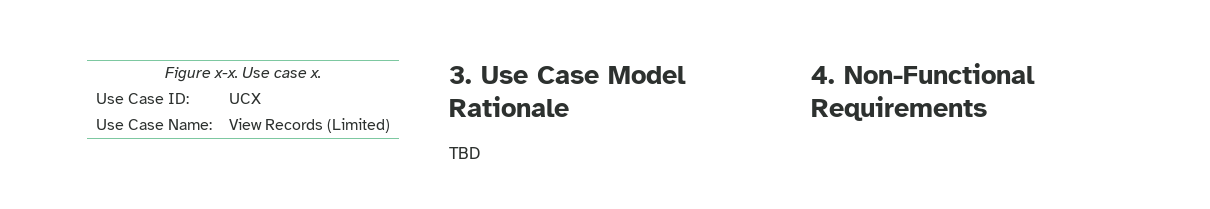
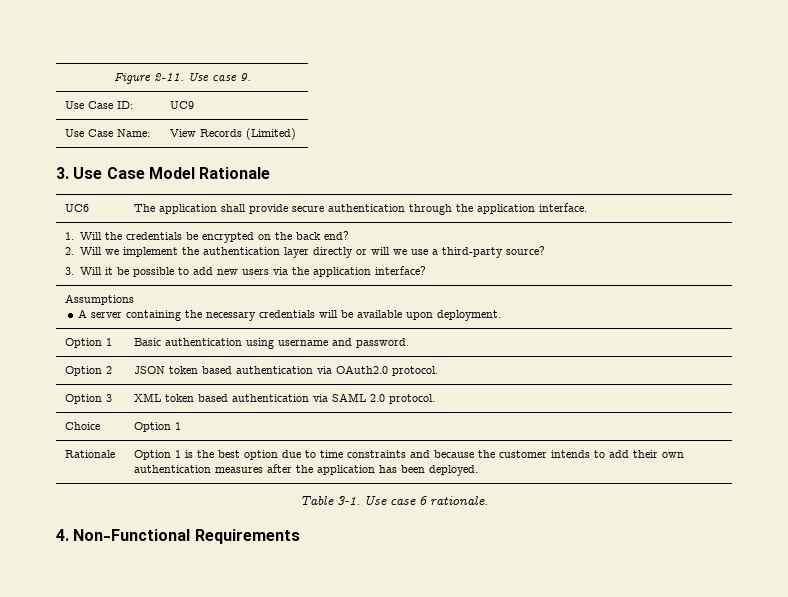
[212,67,322,78] x-x. Use case x. -> [153,73,251,81] 2-11. Use case 9.
[228,93,261,104] UCX -> [170,101,195,109] UC9
[449,147,480,159] // TBD -> [65,204,90,212] [134,203,588,215] [65,231,350,243] [65,246,546,258] [65,266,427,277] [65,294,135,305] [78,309,502,321] [65,338,113,348] [134,338,410,349] [65,366,113,376] [134,365,439,376] [65,394,113,404] [134,393,436,404] [65,422,101,430] [134,422,182,432] [65,450,116,458] [134,450,685,460] [134,464,479,476] [300,495,488,505] // UC6 | The application shall provide secure authentication through the application interface. // 1. Will the credentials be encrypted on the back end? // 2. Will we implement the authentication layer directly or will we use a third-party source? // 3. Will it be possible to add new users via the application interface? // Assumptions // A server containing the necessary credentials will be available upon deployment. // Option 1 | Basic authentication using username and password. // Option 2 | JSON token based authentication via OAuth2.0 protocol. // Option 3 | XML token based authentication via SAML 2.0 protocol. // Choice | Option 1 // Rationale | Option 1 is the best option due to time constraints and because the customer intends to add their own authentication measures after the application has been deployed. // Table 3-1. Use case 6 rationale.

